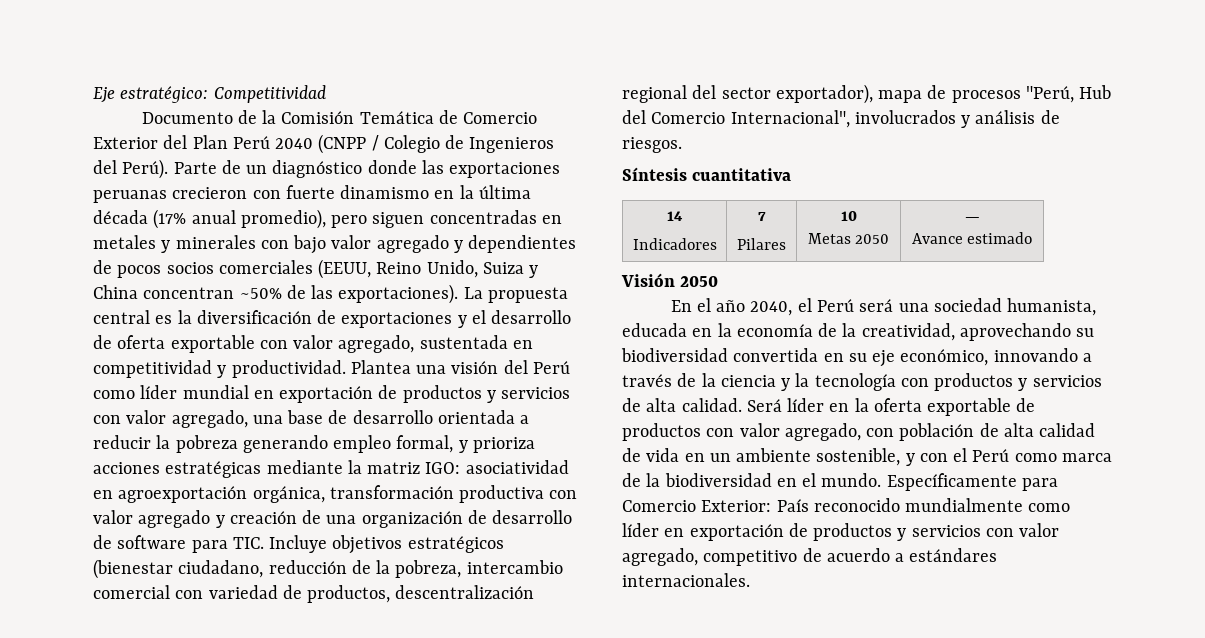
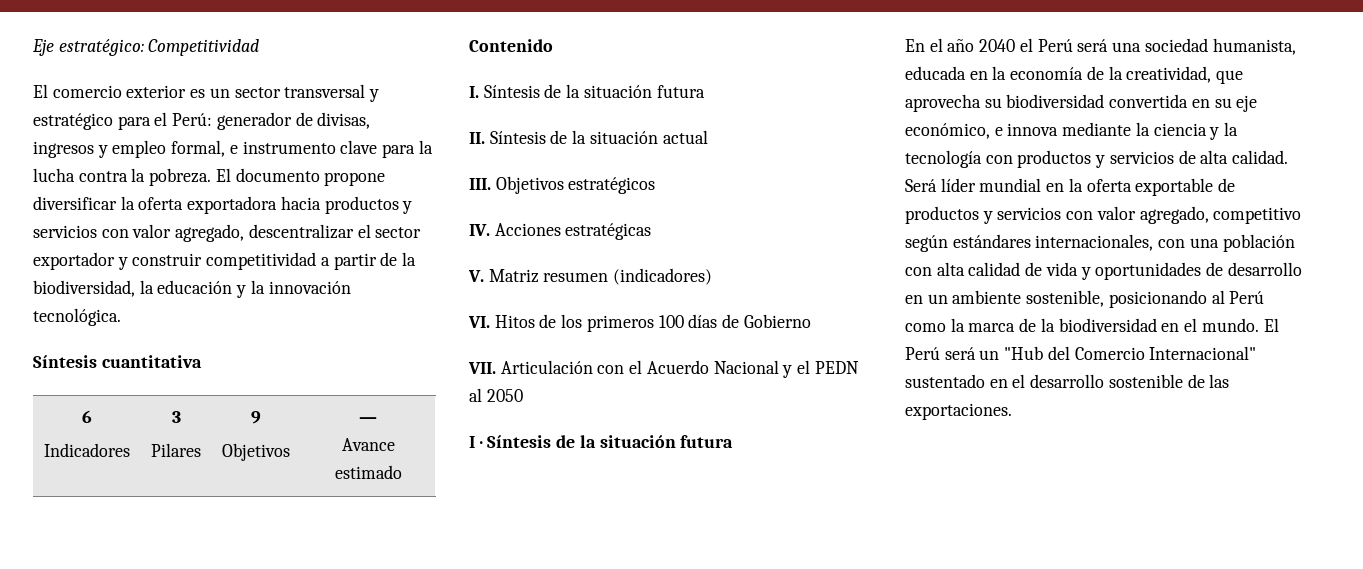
[141,110,538,124] [93,134,555,154] [93,159,561,179] [93,185,531,203] [93,209,562,229] [93,235,577,254] [93,259,539,279] [93,284,568,304] [93,310,572,328] [93,335,533,353] [93,360,570,378] [93,385,571,403] [93,410,530,428] [93,435,535,453] [93,460,569,478] [93,485,578,503] [93,510,573,528] [93,535,504,554] [93,559,563,579] [93,585,535,603] [622,84,1112,104] [622,110,1060,128] [622,137,682,153] Documento de la Comisión Temática de Comercio Exterior del Plan Perú 2040 (CNPP / Colegio de Ingenieros del Perú). Parte de un diagnóstico donde las exportaciones peruanas crecieron con fuerte dinamismo en la última década (17% anual promedio), pero siguen concentradas en metales y minerales con bajo valor agregado y dependientes de pocos socios comerciales (EEUU, Reino Unido, Suiza y China concentran ~50% de las exportaciones). La propuesta central es la diversificación de exportaciones y el desarrollo de oferta exportable con valor agregado, sustentada en competitividad y productividad. Plantea una visión del Perú como líder mundial en exportación de productos y servicios con valor agregado, una base de desarrollo orientada a reducir la pobreza generando empleo formal, y prioriza acciones estratégicas mediante la matriz IGO: asociatividad en agroexportación orgánica, transformación productiva con valor agregado y creación de una organización de desarrollo de software para TIC. Incluye objetivos estratégicos (bienestar ciudadano, reducción de la pobreza, intercambio comercial con variedad de productos, descentralización regional del sector exportador), mapa de procesos "Perú, Hub del Comercio Internacional", involucrados y análisis de riesgos. -> [33,84,380,102] [33,112,371,130] [33,140,433,158] [33,168,386,186] [33,196,413,214] [33,224,422,242] [33,252,417,270] [33,280,351,298] [33,308,121,326] El comercio exterior es un sector transversal y estratégico para el Perú: generador de divisas, ingresos y empleo formal, e instrumento clave para la lucha contra la pobreza. El documento propone diversificar la oferta exportadora hacia productos y servicios con valor agregado, descentralizar el sector exportador y construir competitividad a partir de la biodiversidad, la educación y la innovación tecnológica.
[667,211,683,221] 14 -> [82,410,92,423] 6
[757,212,766,221] 7 -> [171,411,181,423] 3
[840,211,857,221] [807,233,890,244] 10 // Metas 2050 -> [251,411,261,424] [222,443,290,461] 9 // Objetivos
[621,273,719,287] Visión 2050 -> [469,39,553,52] [469,84,705,98] [469,130,708,144] [469,176,656,194] [469,223,652,240] [468,268,713,285] [468,314,811,332] [468,360,859,378] [469,388,523,402] [469,435,734,448] Contenido // I. Síntesis de la situación futura // II. Síntesis de la situación actual // III. Objetivos estratégicos // IV. Acciones estratégicas // V. Matriz resumen (indicadores) // VI. Hitos de los primeros 100 días de Gobierno // VII. Articulación con el Acuerdo Nacional y el PEDN al 2050 // I · Síntesis de la situación futura
[750,301,793,316] 2040, -> [979,39,1016,52] 2040
[959,323,1071,341] aprovechando -> [1216,70,1244,84] [905,94,981,112] que aprovecha
[993,348,1092,362] [622,373,697,387] innovando a través de -> [994,122,1132,136] e innova mediante
(825, 405) none -> [979,178,1042,192] mundial
[706,423,1096,441] [622,448,1112,466] [622,473,1058,491] [622,498,1071,512] [622,523,893,541] con valor agregado, con población de alta calidad de vida en un ambiente sostenible, y con el Perú como marca de la biodiversidad en el mundo. Específicamente para Comercio Exterior: País reconocido mundialmente como líder en exportación de productos -> (979, 215) none
[802,548,998,562] [622,573,750,587] de acuerdo a estándares internacionales. -> [905,234,1295,252] [905,262,1302,280] [905,290,1265,308] [905,318,1279,332] [905,346,1257,360] [905,374,1230,388] [905,403,1012,420] según estándares internacionales, con una población con alta calidad de vida y oportunidades de desarrollo en un ambiente sostenible, posicionando al Perú como la marca de la biodiversidad en el mundo. El Perú será un "Hub del Comercio Internacional" sustentado en el desarrollo sostenible de las exportaciones.

